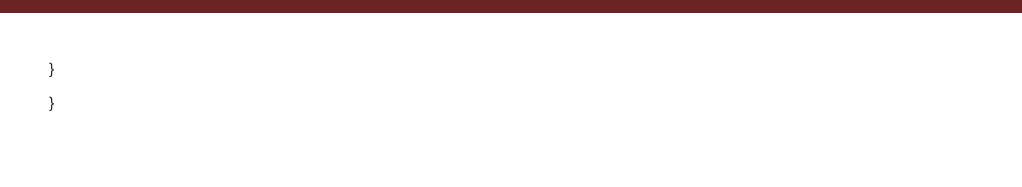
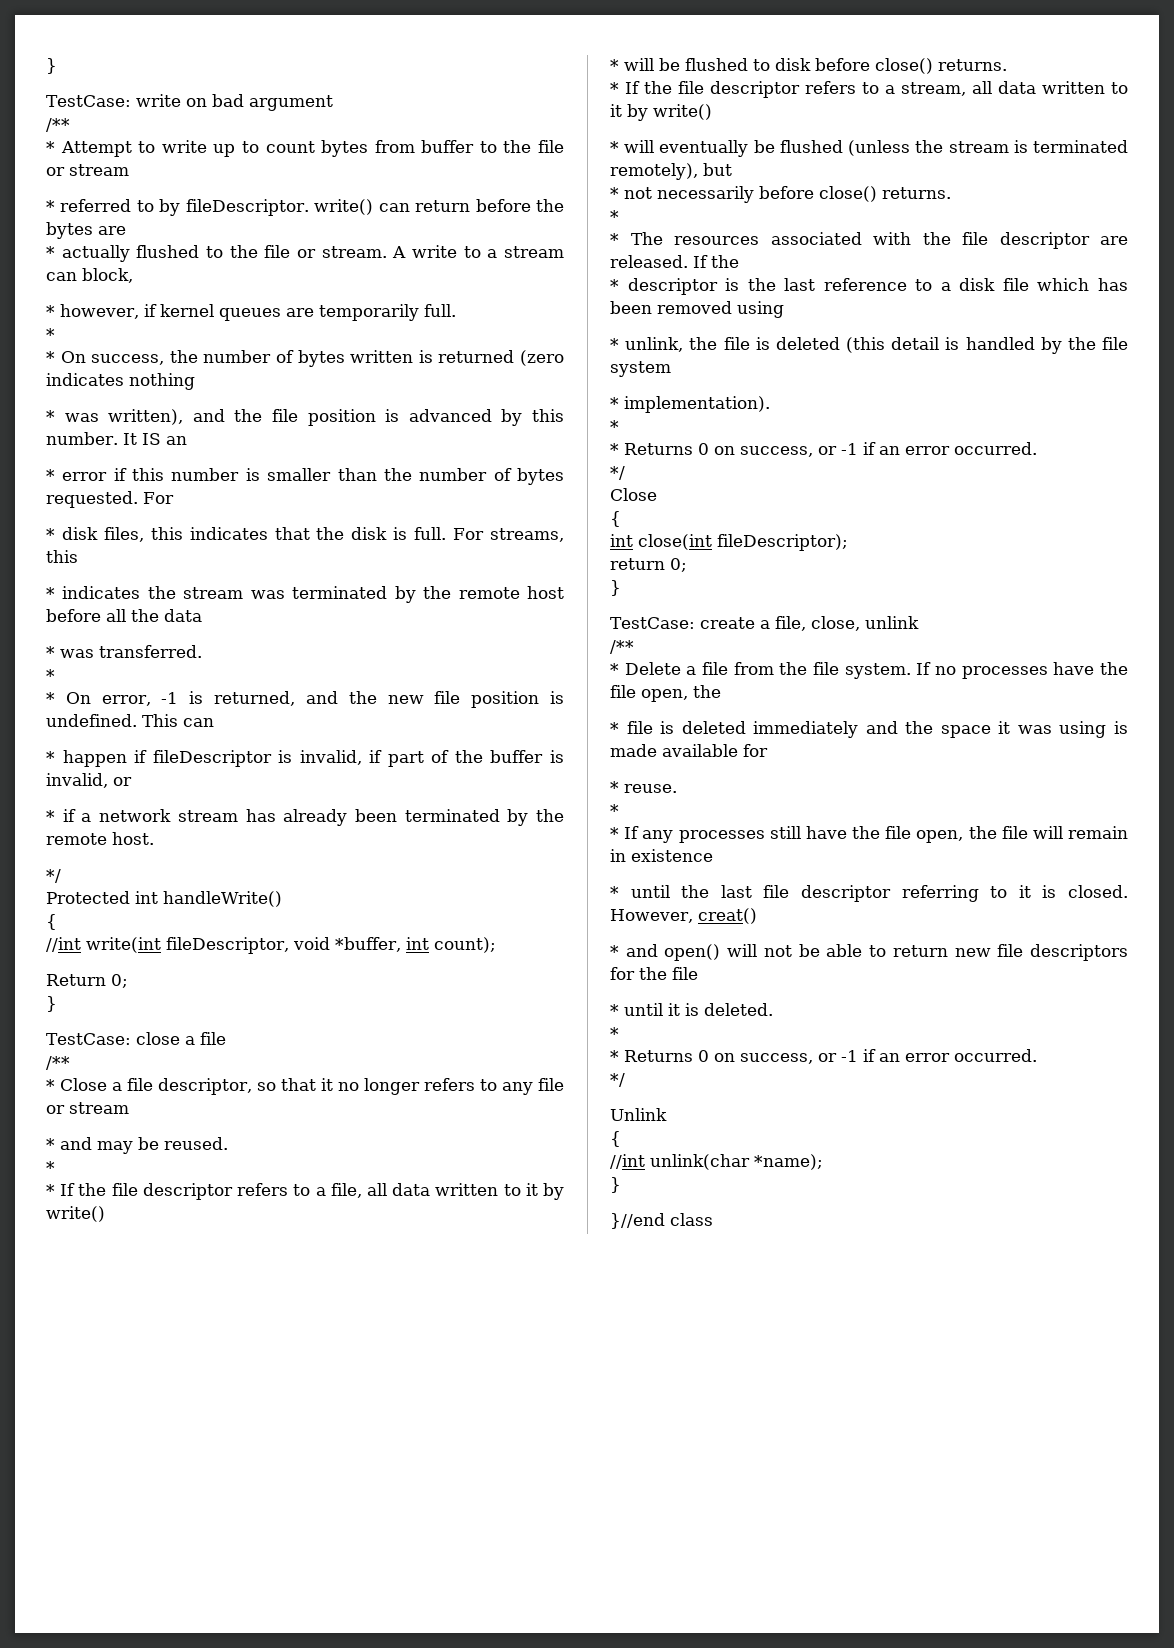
[49,62,54,78] [49,96,54,112] } // } -> [46,58,57,74] [46,94,333,111] [46,118,70,132] [46,140,564,157] [46,164,129,176] [46,199,564,216] [46,222,126,239] [46,245,565,262] [46,268,133,283] [46,304,456,321] [46,328,55,340] [46,350,565,367] [46,373,195,390] [46,409,564,426] [46,432,187,445] [46,468,564,485] [46,491,174,508] [46,527,564,542] [46,550,78,563] [46,586,565,603] [46,609,202,622] [46,645,202,658] [46,669,55,681] [46,691,564,708] [46,714,214,727] [46,750,564,767] [46,773,132,788] [46,809,564,826] [46,832,154,845] [46,869,61,883] [46,891,282,907] [46,914,57,930] [46,937,496,954] [46,974,128,988] [46,996,57,1012] [46,1032,226,1045] [46,1056,70,1070] [46,1078,564,1095] [46,1102,129,1114] [46,1137,228,1154] [46,1161,55,1173] [46,1183,564,1200] [46,1206,105,1222] [610,58,1007,74] [610,81,1128,98] [610,104,712,121] [610,140,1128,157] [610,163,732,180] [610,186,951,203] [610,210,619,222] [610,232,1128,249] [610,255,739,268] [610,278,1128,295] [610,301,784,318] [610,337,1128,354] [610,361,671,377] [610,396,770,413] [610,420,619,432] [610,442,1037,457] [610,466,625,480] [610,488,657,501] [610,511,621,527] [610,534,848,551] [610,558,687,572] [610,580,621,596] [610,616,919,631] [610,640,634,654] [610,662,1128,679] [610,685,721,702] [610,721,1128,738] [610,744,768,757] [610,781,677,793] [610,804,619,816] [610,826,1128,843] [610,849,713,862] [610,885,1128,902] [610,908,757,924] [610,944,1128,961] [610,967,698,980] [610,1003,773,1016] [610,1027,619,1039] [610,1049,1037,1064] [610,1073,625,1087] [610,1108,667,1121] [610,1131,621,1147] [610,1154,823,1170] [610,1177,621,1193] [610,1213,713,1229] } // TestCase: write on bad argument // /** // * Attempt to write up to count bytes from buffer to the file or stream // * referred to by fileDescriptor. write() can return before the bytes are // * actually flushed to the file or stream. A write to a stream can block, // * however, if kernel queues are temporarily full. // * // * On success, the number of bytes written is returned (zero indicates nothing // * was written), and the file position is advanced by this number. It IS an // * error if this number is smaller than the number of bytes requested. For // * disk files, this indicates that the disk is full. For streams, this // * indicates the stream was terminated by the remote host before all the data // * was transferred. // * // * On error, -1 is returned, and the new file position is undefined. This can // * happen if fileDescriptor is invalid, if part of the buffer is invalid, or // * if a network stream has already been terminated by the remote host. // */ // Protected int handleWrite() // { // //int write(int fileDescriptor, void *buffer, int count); // Return 0; // } // TestCase: close a file // /** // * Close a file descriptor, so that it no longer refers to any file or stream // * and may be reused. // * // * If the file descriptor refers to a file, all data written to it by write() // * will be flushed to disk before close() returns. // * If the file descriptor refers to a stream, all data written to it by write() // * will eventually be flushed (unless the stream is terminated remotely), but // * not necessarily before close() returns. // * // * The resources associated with the file descriptor are released. If the // * descriptor is the last reference to a disk file which has been removed using // * unlink, the file is deleted (this detail is handled by the file system // * implementation). // * // * Returns 0 on success, or -1 if an error occurred. // */ // Close // { // int close(int fileDescriptor); // return 0; // } // TestCase: create a file, close, unlink // /** // * Delete a file from the file system. If no processes have the file open, the // * file is deleted immediately and the space it was using is made available for // * reuse. // * // * If any processes still have the file open, the file will remain in existence // * until the last file descriptor referring to it is closed. However, creat() // * and open() will not be able to return new file descriptors for the file // * until it is deleted. // * // * Returns 0 on success, or -1 if an error occurred. // */ // Unlink // { // //int unlink(char *name); // } // }//end class

